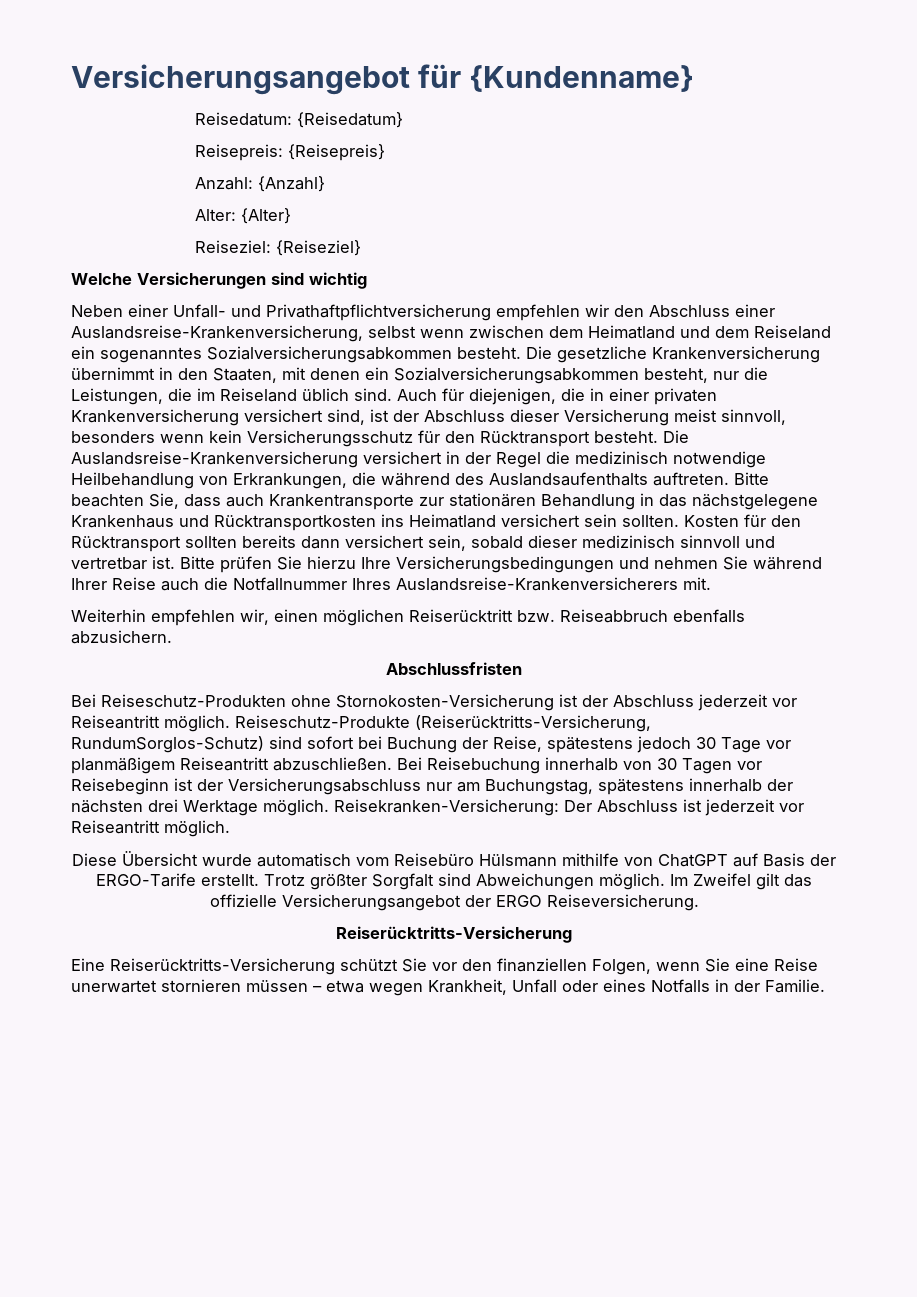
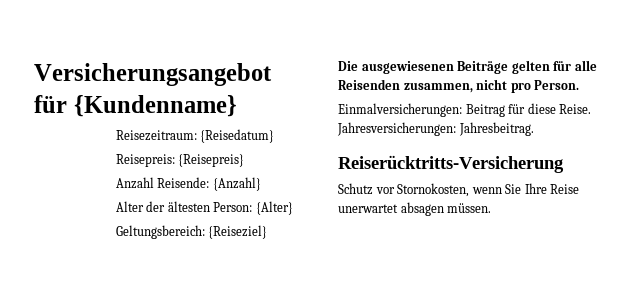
[195,112,293,126] Reisedatum: -> [115,130,197,141] Reisezeitraum:
[195,177,254,190] Anzahl: -> [115,177,210,189] Anzahl Reisende:
[195,209,237,221] Alter: -> [115,201,253,212] Alter der ältesten Person:
[195,240,272,253] Reiseziel: -> [115,225,205,239] Geltungsbereich:
[71,272,367,289] [71,304,775,321] [71,325,831,342] [71,346,820,363] [71,367,768,384] [71,388,717,405] [71,409,786,426] [71,430,689,447] [71,451,766,468] [71,472,769,489] [71,493,818,510] [71,514,801,531] [71,535,775,552] [71,556,822,573] [71,577,711,591] [71,609,745,626] [71,630,172,644] [386,662,522,675] [71,694,797,711] [71,715,651,732] [71,736,791,753] [71,757,762,774] [71,778,793,795] [71,799,804,816] [71,820,230,837] [72,851,836,867] [96,873,812,890] [209,894,699,911] [336,926,572,943] [71,958,651,975] Welche Versicherungen sind wichtig // Neben einer Unfall- und Privathaftpflichtversicherung empfehlen wir den Abschluss einer Auslandsreise-Krankenversicherung, selbst wenn zwischen dem Heimatland und dem Reiseland ein sogenanntes Sozialversicherungsabkommen besteht. Die gesetzliche Krankenversicherung übernimmt in den Staaten, mit denen ein Sozialversicherungsabkommen besteht, nur die Leistungen, die im Reiseland üblich sind. Auch für diejenigen, die in einer privaten Krankenversicherung versichert sind, ist der Abschluss dieser Versicherung meist sinnvoll, besonders wenn kein Versicherungsschutz für den Rücktransport besteht. Die Auslandsreise-Krankenversicherung versichert in der Regel die medizinisch notwendige Heilbehandlung von Erkrankungen, die während des Auslandsaufenthalts auftreten. Bitte beachten Sie, dass auch Krankentransporte zur stationären Behandlung in das nächstgelegene Krankenhaus und Rücktransportkosten ins Heimatland versichert sein sollten. Kosten für den Rücktransport sollten bereits dann versichert sein, sobald dieser medizinisch sinnvoll und vertretbar ist. Bitte prüfen Sie hierzu Ihre Versicherungsbedingungen und nehmen Sie während Ihrer Reise auch die Notfallnummer Ihres Auslandsreise-Krankenversicherers mit. // Weiterhin empfehlen wir, einen möglichen Reiserücktritt bzw. Reiseabbruch ebenfalls abzusichern. // Abschlussfristen // Bei Reiseschutz-Produkten ohne Stornokosten-Versicherung ist der Abschluss jederzeit vor Reiseantritt möglich. Reiseschutz-Produkte (Reiserücktritts-Versicherung, RundumSorglos-Schutz) sind sofort bei Buchung der Reise, spätestens jedoch 30 Tage vor planmäßigem Reiseantritt abzuschließen. Bei Reisebuchung innerhalb von 30 Tagen vor Reisebeginn ist der Versicherungsabschluss nur am Buchungstag, spätestens innerhalb der nächsten drei Werktage möglich. Reisekranken-Versicherung: Der Abschluss ist jederzeit vor Reiseantritt möglich. // Diese Übersicht wurde automatisch vom Reisebüro Hülsmann mithilfe von ChatGPT auf Basis der ERGO-Tarife erstellt. Trotz größter Sorgfalt sind Abweichungen möglich. Im Zweifel gilt das offizielle Versicherungsangebot der ERGO Reiseversicherung. // Reiserücktritts-Versicherung // Eine Reiserücktritts-Versicherung schützt Sie vor den finanziellen Folgen, -> [338,60,597,74] [338,79,580,93] [338,103,592,117] [337,122,534,136] [338,155,564,173] [338,183,470,197] Die ausgewiesenen Beiträge gelten für alle Reisenden zusammen, nicht pro Person. // Einmalversicherungen: Beitrag für diese Reise. Jahresversicherungen: Jahresbeitrag. // Reiserücktritts-Versicherung // Schutz vor Stornokosten,
[735,958,769,971] eine -> [524,183,547,194] Ihre
[161,979,825,996] stornieren müssen – etwa wegen Krankheit, Unfall oder eines Notfalls in der Familie. -> [400,202,492,216] absagen müssen.

